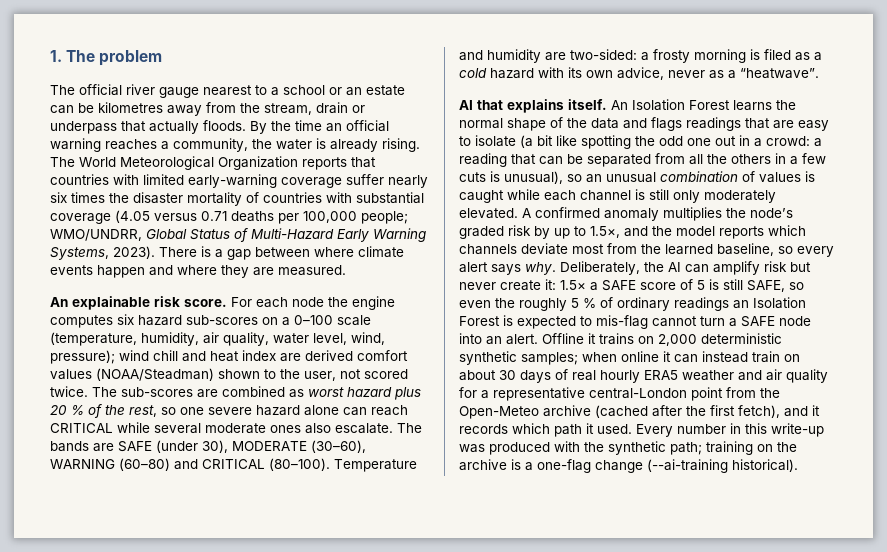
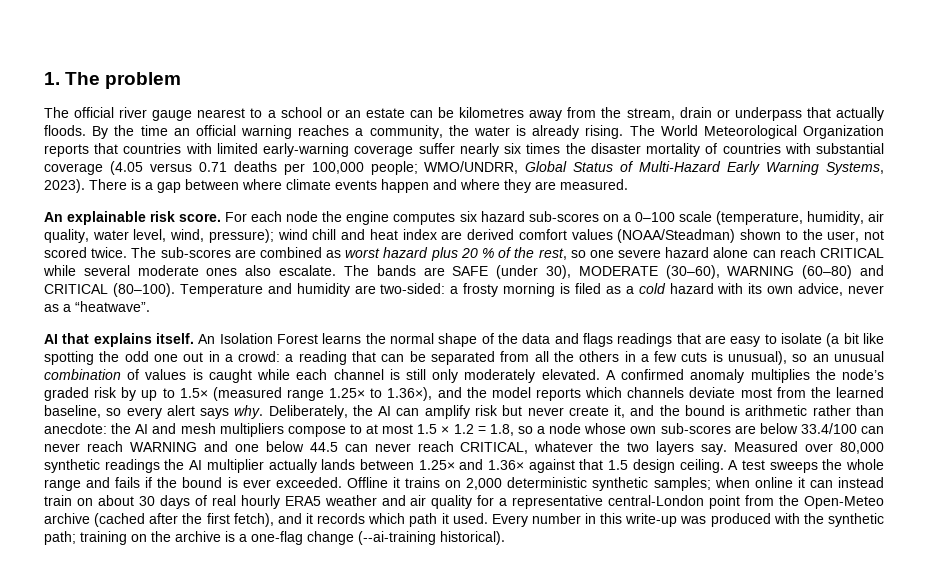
[590,226,620,238] 1.5×, -> [179,387,433,401] 1.5× (measured range 1.25× to 1.36×),
[545,279,804,292] [459,297,806,311] [459,315,811,329] [459,333,538,345] it: 1.5× a SAFE score of 5 is still SAFE, so even the roughly 5 % of ordinary readings an Isolation Forest is expected to mis-flag cannot turn a SAFE node into an alert. -> [614,405,884,418] [44,423,884,437] [44,441,885,455] [44,459,885,473] [44,477,342,491] it, and the bound is arithmetic rather than anecdote: the AI and mesh multipliers compose to at most 1.5 × 1.2 = 1.8, so a node whose own sub-scores are below 33.4/100 can never reach WARNING and one below 44.5 can never reach CRITICAL, whatever the two layers say. Measured over 80,000 synthetic readings the AI multiplier actually lands between 1.25× and 1.36× against that 1.5 design ceiling. A test sweeps the whole range and fails if the bound is ever exceeded.

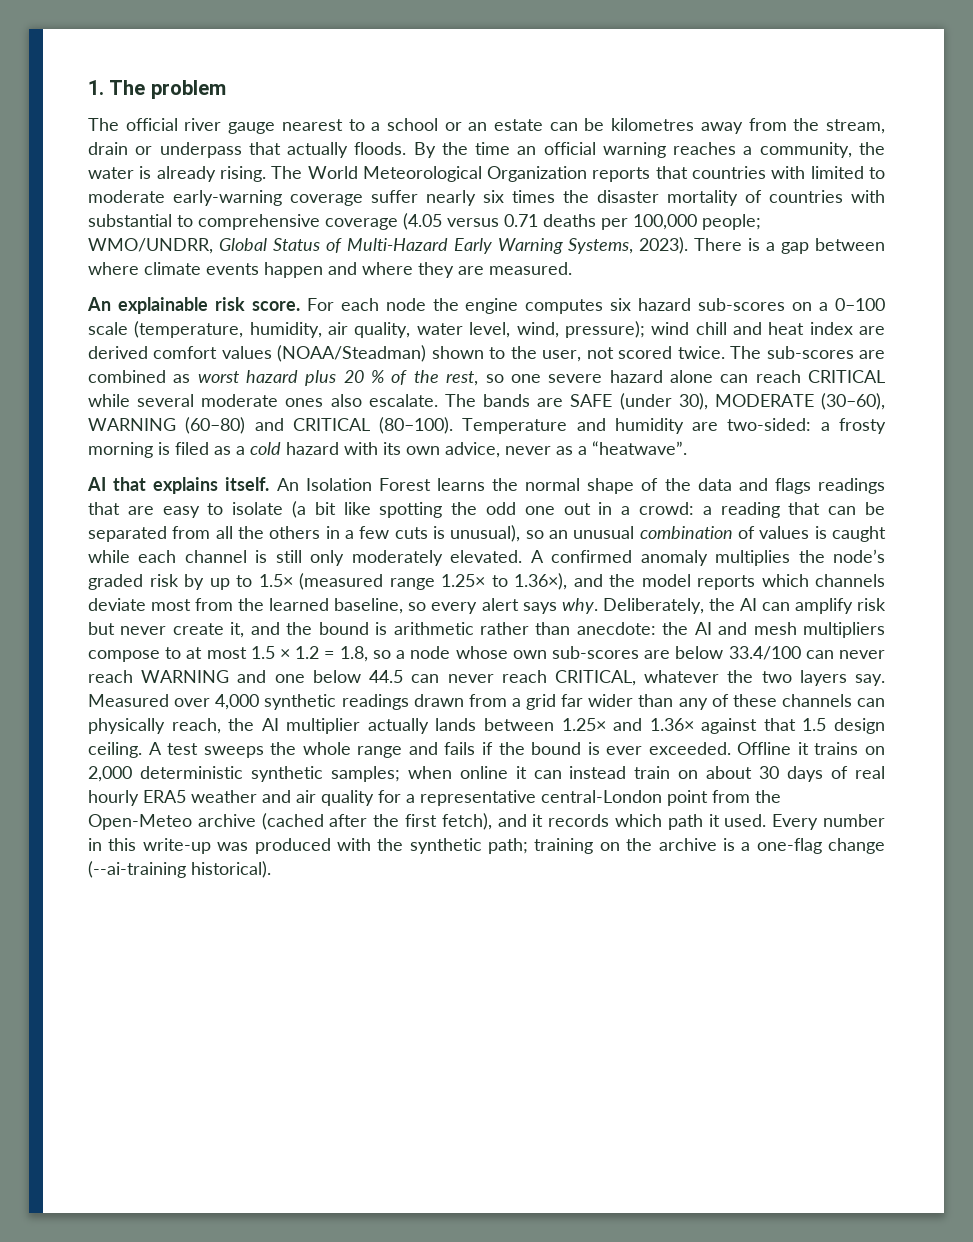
(258, 148) none -> [868,167,885,179] [88,190,165,203] to moderate
(885, 148) none -> [177,214,320,230] to comprehensive
[840,442,885,454] 80,000 -> [215,694,260,710] 4,000
(160, 466) none -> [413,694,885,710] [88,718,221,734] drawn from a grid far wider than any of these channels can physically reach,

